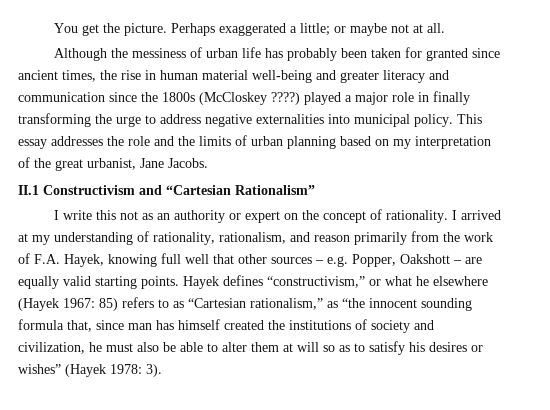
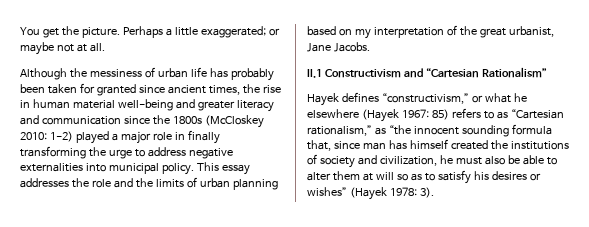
[218,23,330,36] exaggerated a little; -> [165,26,266,38] a little exaggerated;
[271,92,300,105] ????) -> [20,131,73,142] 2010: 1-2)
[53,209,501,223] [18,231,493,245] [18,253,482,267] [18,276,179,289] I write this not as an authority or expert on the concept of rationality. I arrived at my understanding of rationality, rationalism, and reason primarily from the work of F.A. Hayek, knowing full well that other sources – e.g. Popper, Oakshott – are equally valid starting points. -> (547, 72) none

